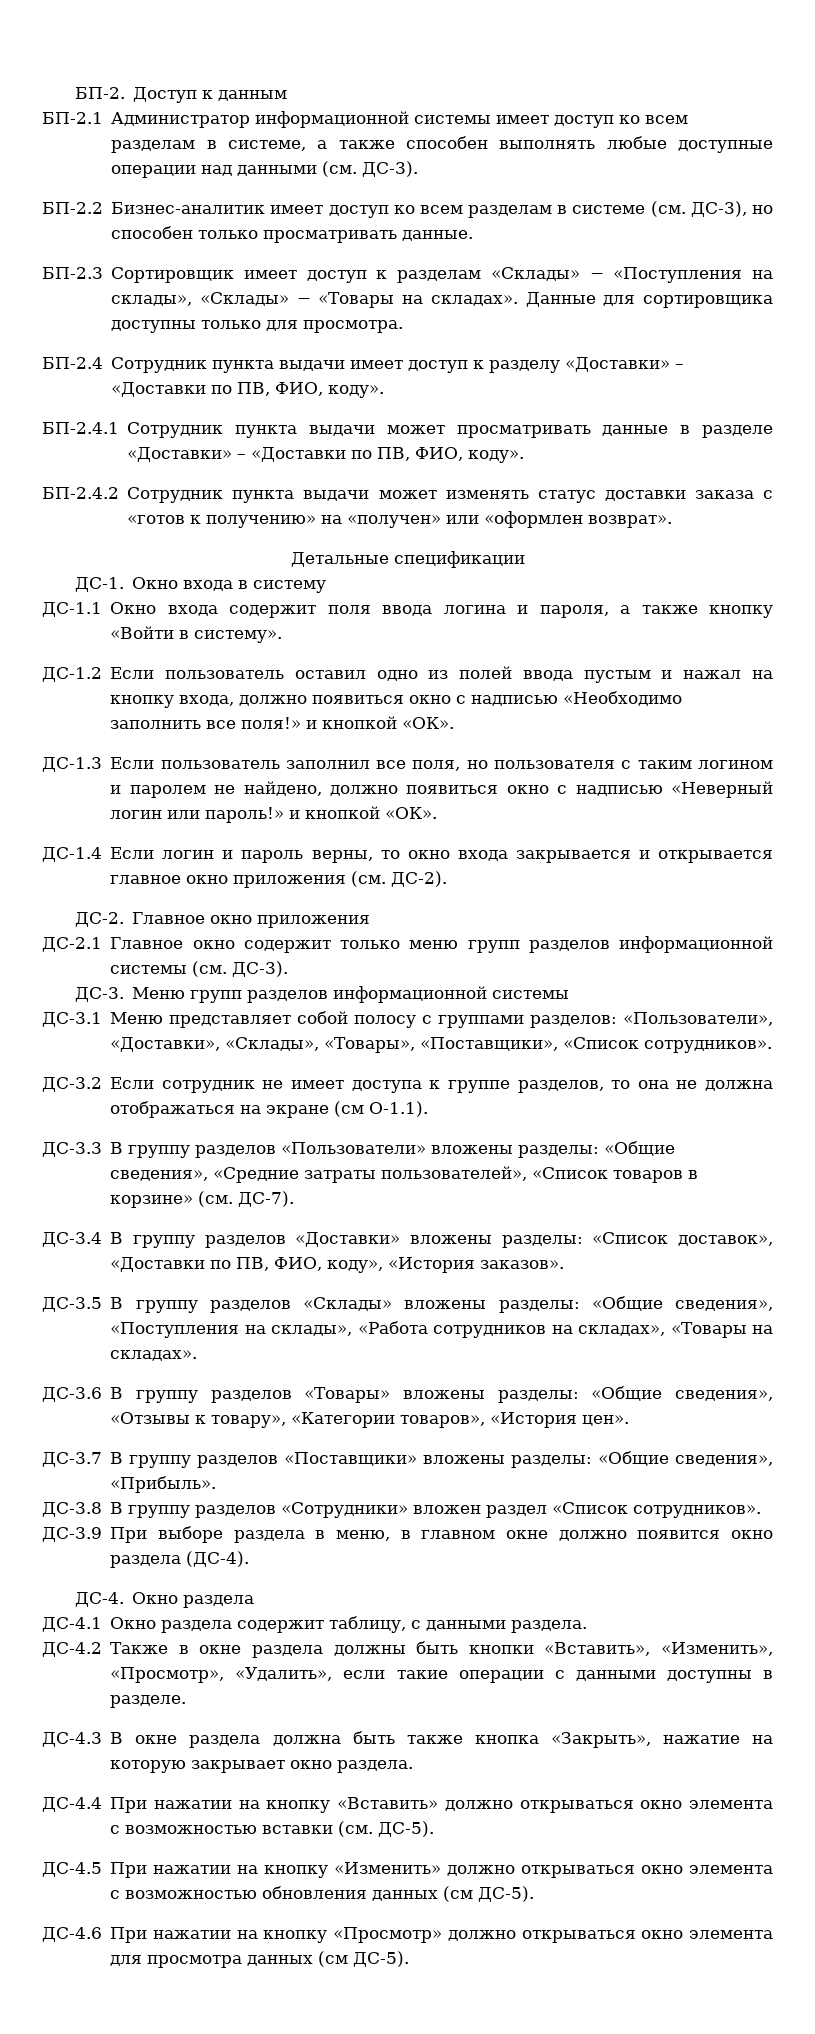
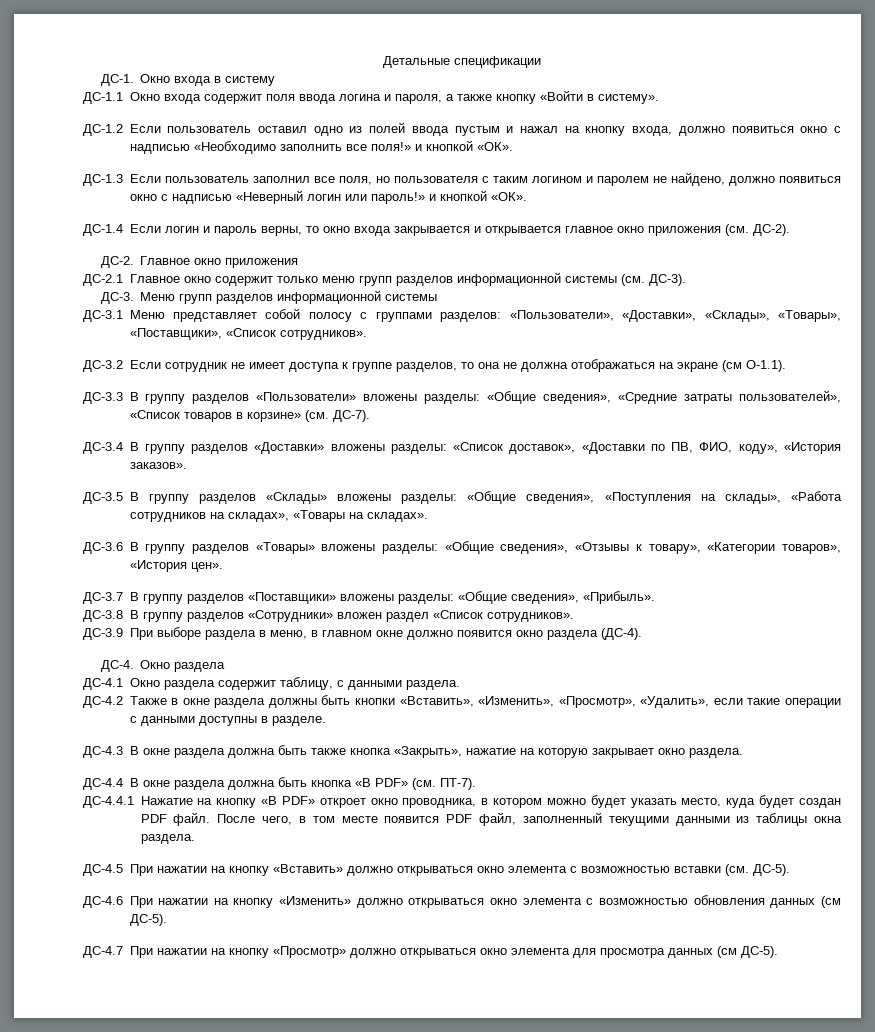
[74,87,287,103] [42,111,689,128] [111,136,773,153] [111,161,419,178] [42,201,773,218] [111,226,474,243] [42,267,773,283] [111,292,773,308] [111,320,404,333] [42,357,685,373] [111,382,385,398] [42,422,773,438] [127,447,525,463] [42,487,773,503] [127,511,673,528] БП-2. Доступ к данным // БП-2.1 Администратор информационной системы имеет доступ ко всем разделам в системе, а также способен выполнять любые доступные операции над данными (см. ДС-3). // БП-2.2 Бизнес-аналитик имеет доступ ко всем разделам в системе (см. ДС-3), но способен только просматривать данные. // БП-2.3 Сортировщик имеет доступ к разделам «Склады» − «Поступления на склады», «Склады» − «Товары на складах». Данные для сортировщика доступны только для просмотра. // БП-2.4 Сотрудник пункта выдачи имеет доступ к разделу «Доставки» – «Доставки по ПВ, ФИО, коду». // БП-2.4.1 Сотрудник пункта выдачи может просматривать данные в разделе «Доставки» – «Доставки по ПВ, ФИО, коду». // БП-2.4.2 Сотрудник пункта выдачи может изменять статус доставки заказа с «готов к получению» на «получен» или «оформлен возврат». // -> (383, 62) none
(102, 1804) none -> [129,777,476,790] [83,795,841,808] [140,812,843,826] [140,834,195,844] [83,864,123,876] В окне раздела должна быть кнопка «В PDF» (см. ПТ-7). // ДС-4.4.1 Нажатие на кнопку «В PDF» откроет окно проводника, в котором можно будет указать место, куда будет создан PDF файл. После чего, в том месте появится PDF файл, заполненный текущими данными из таблицы окна раздела. // ДС-4.5
[42,1862,102,1877] ДС-4.5 -> [83,896,123,908] ДС-4.6
[42,1927,102,1942] ДС-4.6 -> [83,946,123,958] ДС-4.7

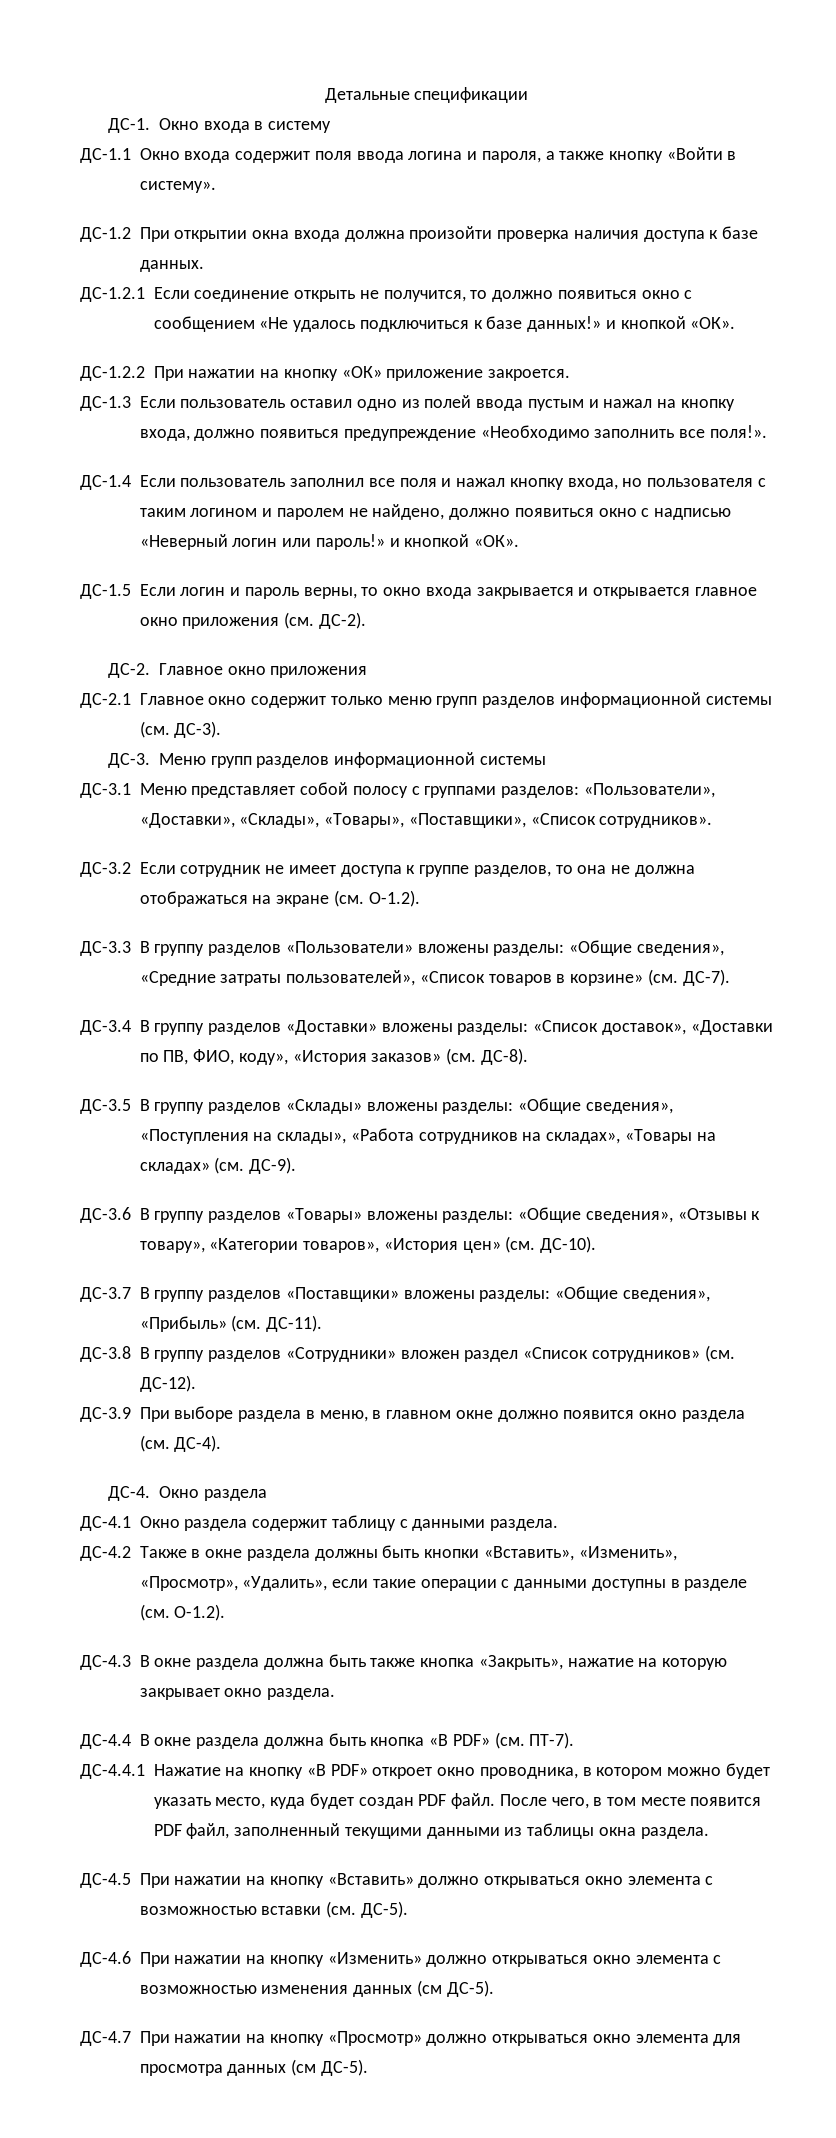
(123, 130) none -> [139,226,759,242] [139,260,204,272] [80,287,693,302] [153,316,736,332] [80,366,571,381] [80,396,131,411] При открытии окна входа должна произойти проверка наличия доступа к базе данных. // ДС-1.2.1 Если соединение открыть не получится, то должно появиться окно с сообщением «Не удалось подключиться к базе данных!» и кнопкой «ОК». // ДС-1.2.2 При нажатии на кнопку «ОК» приложение закроется. // ДС-1.3
[800,126,841,133] [129,140,513,154] [83,174,372,186] окно с надписью «Необходимо заполнить все поля!» и кнопкой «ОК». // ДС-1.3 Если пользователь заполнил все поля, -> [343,425,767,441] [80,475,618,490] предупреждение «Необходимо заполнить все поля!». // ДС-1.4 Если пользователь заполнил все поля и нажал кнопку входа,
[83,224,123,236] ДС-1.4 -> [80,584,131,599] ДС-1.5
[721,360,786,372] (см О-1.1). -> [333,890,420,907] (см. О-1.2).
[129,462,187,469] заказов». -> [371,1048,528,1065] заказов» (см. ДС-8).
[366,512,428,522] складах». -> [139,1157,297,1174] складах» (см. ДС-9).
[190,562,223,572] цен». -> [462,1236,597,1253] цен» (см. ДС-10).
[582,591,655,604] «Прибыль». -> [139,1315,323,1332] «Прибыль» (см. ДС-11).
[486,612,574,622] сотрудников». -> [591,1345,735,1362] [139,1375,196,1392] сотрудников» (см. ДС-12).
[600,628,642,640] (ДС-4). -> [139,1435,222,1452] (см. ДС-4).
[279,677,333,690] таблицу, -> [331,1515,396,1531] таблицу
[271,716,326,726] разделе. -> [684,1579,748,1591] [139,1604,226,1621] разделе (см. О-1.2).
[693,895,765,905] обновления -> [261,1985,349,1994] изменения

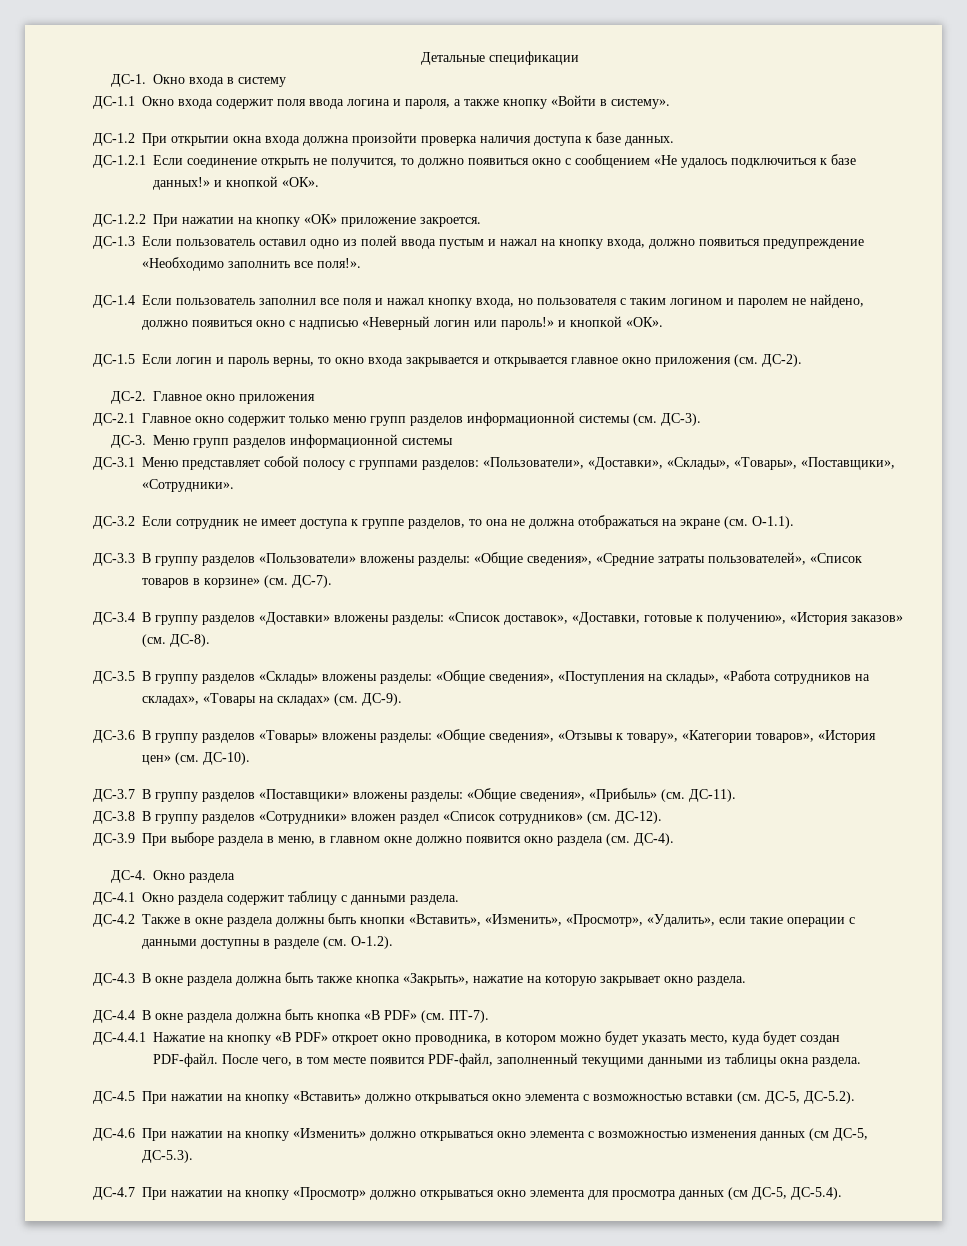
[530,813,713,828] «Список сотрудников». -> [142,479,234,492] «Сотрудники».
[368,890,420,907] О-1.2). -> [752,516,794,529] О-1.1).
[690,1020,773,1035] [139,1049,288,1065] «Доставки по ПВ, ФИО, коду», -> [572,612,786,625] «Доставки, готовые к получению»,
[418,1793,496,1809] PDF файл. -> [153,1053,218,1067] PDF-файл.
[153,1823,230,1839] PDF файл, -> [428,1053,493,1067] PDF-файл,
[360,1901,408,1918] ДС-5). -> [765,1091,855,1104] ДС-5, ДС-5.2).
[446,1980,494,1997] ДС-5). -> [833,1128,868,1141] [142,1150,193,1163] ДС-5, ДС-5.3).
[320,2059,368,2076] ДС-5). -> [752,1187,842,1200] ДС-5, ДС-5.4).

